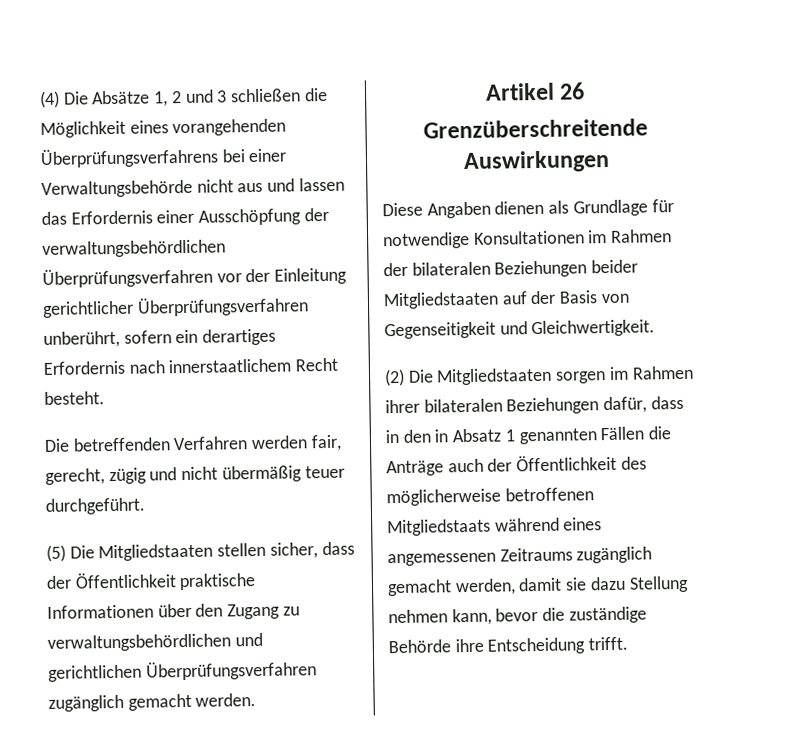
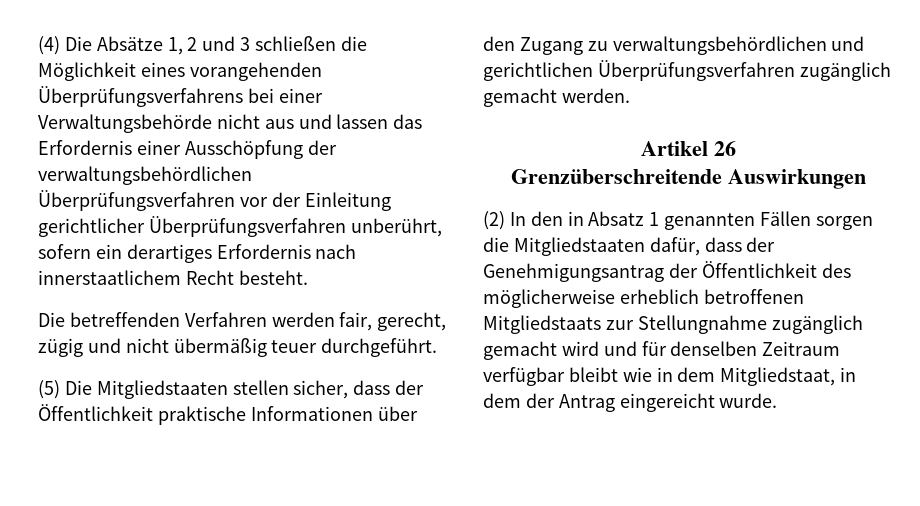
[382,199,674,219] [383,229,673,250] [383,259,639,278] [383,290,630,310] [384,319,656,340] [384,365,694,387] [385,395,684,415] [385,429,399,444] Diese Angaben dienen als Grundlage für notwendige Konsultationen im Rahmen der bilateralen Beziehungen beider Mitgliedstaaten auf der Basis von Gegenseitigkeit und Gleichwertigkeit. // (2) Die Mitgliedstaaten sorgen im Rahmen ihrer bilateralen Beziehungen dafür, dass in -> [483,211,526,230] (2) In
[648,426,672,440] [386,458,484,477] die Anträge auch -> [815,216,873,230] [483,237,776,256] [483,263,664,282] sorgen die Mitgliedstaaten dafür, dass der Genehmigungsantrag
(501, 497) none -> [619,289,699,304] erheblich
[494,517,603,532] [387,546,653,567] [387,575,689,597] [388,606,647,626] [388,636,629,655] während eines angemessenen Zeitraums zugänglich gemacht werden, damit sie dazu Stellung nehmen kann, bevor die zuständige Behörde ihre Entscheidung trifft. -> [605,315,863,334] [483,341,841,360] [483,367,857,386] [483,393,778,412] zur Stellungnahme zugänglich gemacht wird und für denselben Zeitraum verfügbar bleibt wie in dem Mitgliedstaat, in dem der Antrag eingereicht wurde.

